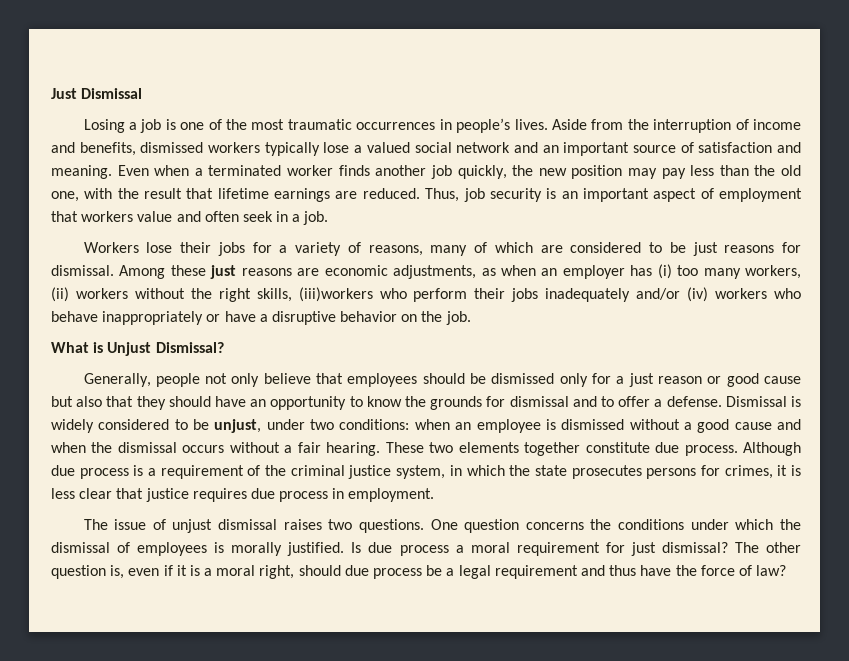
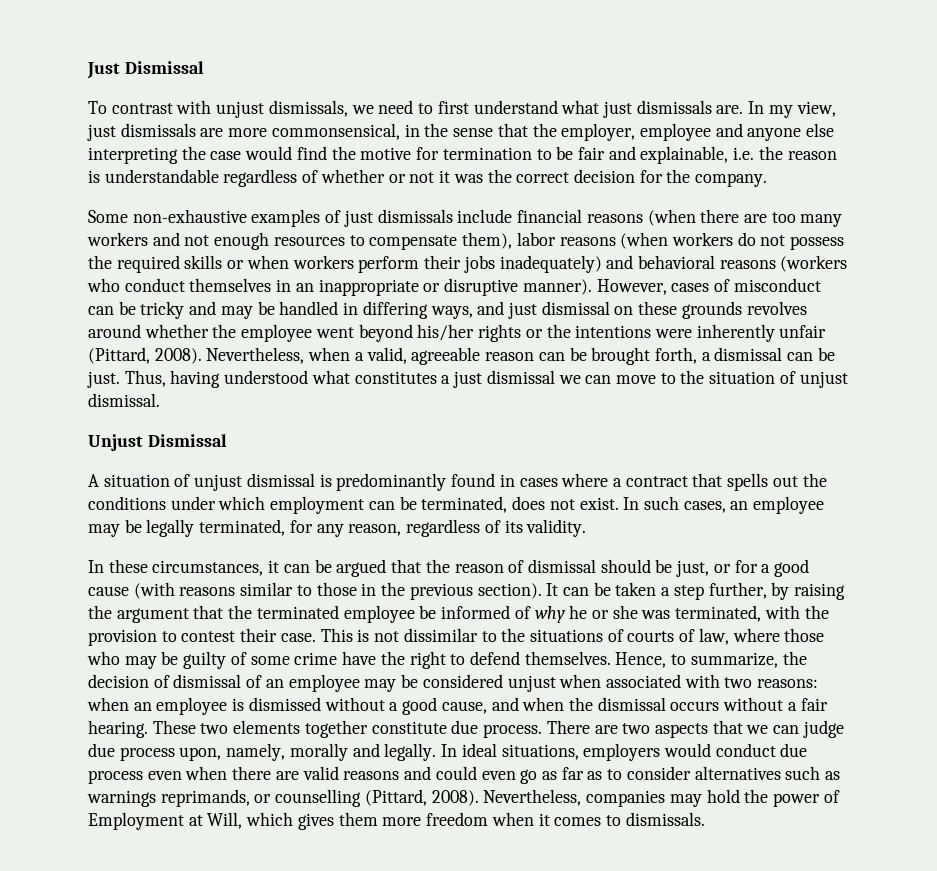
[83,118,801,133] [51,142,801,156] [51,165,801,179] [51,188,803,202] [51,211,329,225] [83,242,801,256] [51,264,801,279] [51,287,801,302] [51,311,471,325] [51,342,224,356] [83,373,802,387] [51,396,802,410] [51,419,410,433] Losing a job is one of the most traumatic occurrences in people’s lives. Aside from the interruption of income and benefits, dismissed workers typically lose a valued social network and an important source of satisfaction and meaning. Even when a terminated worker finds another job quickly, the new position may pay less than the old one, with the result that lifetime earnings are reduced. Thus, job security is an important aspect of employment that workers value and often seek in a job. // Workers lose their jobs for a variety of reasons, many of which are considered to be just reasons for dismissal. Among these just reasons are economic adjustments, as when an employer has (i) too many workers, (ii) workers without the right skills, (iii)workers who perform their jobs inadequately and/or (iv) workers who behave inappropriately or have a disruptive behavior on the job. // What is Unjust Dismissal? // Generally, people not only believe that employees should be dismissed only for a just reason or good cause but also that they should have an opportunity to know the grounds for dismissal and to offer a defense. Dismissal is widely considered to be unjust, under two conditions: -> [88,100,836,118] [87,123,835,141] [88,146,837,164] [88,169,768,187] [88,209,843,227] [87,232,845,250] [88,255,848,273] [87,278,821,296] [88,301,807,319] [88,324,827,342] [88,347,835,365] [87,370,848,388] [88,393,160,407] [88,434,227,451] [88,473,827,491] [88,496,825,514] [88,519,587,537] [88,559,810,577] [88,582,846,600] [88,605,829,623] [88,628,825,646] [87,651,807,669] [88,674,819,692] To contrast with unjust dismissals, we need to first understand what just dismissals are. In my view, just dismissals are more commonsensical, in the sense that the employer, employee and anyone else interpreting the case would find the motive for termination to be fair and explainable, i.e. the reason is understandable regardless of whether or not it was the correct decision for the company. // Some non-exhaustive examples of just dismissals include financial reasons (when there are too many workers and not enough resources to compensate them), labor reasons (when workers do not possess the required skills or when workers perform their jobs inadequately) and behavioral reasons (workers who conduct themselves in an inappropriate or disruptive manner). However, cases of misconduct can be tricky and may be handled in differing ways, and just dismissal on these grounds revolves around whether the employee went beyond his/her rights or the intentions were inherently unfair (Pittard, 2008). Nevertheless, when a valid, agreeable reason can be brought forth, a dismissal can be just. Thus, having understood what constitutes a just dismissal we can move to the situation of unjust dismissal. // Unjust Dismissal // A situation of unjust dismissal is predominantly found in cases where a contract that spells out the conditions under which employment can be terminated, does not exist. In such cases, an employee may be legally terminated, for any reason, regardless of its validity. // In these circumstances, it can be argued that the reason of dismissal should be just, or for a good cause (with reasons similar to those in the previous section). It can be taken a step further, by raising the argument that the terminated employee be informed of why he or she was terminated, with the provision to contest their case. This is not dissimilar to the situations of courts of law, where those who may be guilty of some crime have the right to defend themselves. Hence, to summarize, the decision of dismissal of an employee may be considered unjust when associated with two reasons:
[734,422,772,430] cause -> [441,701,487,714] cause,
[743,442,802,456] [51,465,802,479] [51,488,435,502] [83,519,802,533] [51,542,801,556] [51,565,787,579] Although due process is a requirement of the criminal justice system, in which the state prosecutes persons for crimes, it is less clear that justice requires due process in employment. // The issue of unjust dismissal raises two questions. One question concerns the conditions under which the dismissal of employees is morally justified. Is due process a moral requirement for just dismissal? The other question is, even if it is a moral right, should due process be a legal requirement and thus have the force of law? -> [546,720,844,738] [88,743,808,761] [88,766,841,784] [87,789,840,807] [88,812,705,830] There are two aspects that we can judge due process upon, namely, morally and legally. In ideal situations, employers would conduct due process even when there are valid reasons and could even go as far as to consider alternatives such as warnings reprimands, or counselling (Pittard, 2008). Nevertheless, companies may hold the power of Employment at Will, which gives them more freedom when it comes to dismissals.

